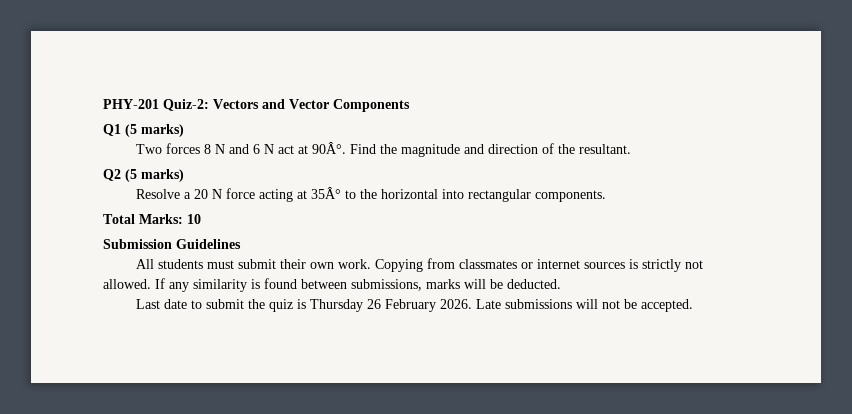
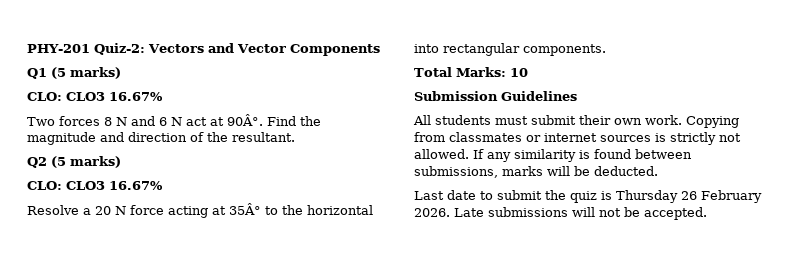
(184, 130) none -> [27,92,163,101] // CLO: CLO3 16.67%
(184, 175) none -> [27,181,163,190] // CLO: CLO3 16.67%

